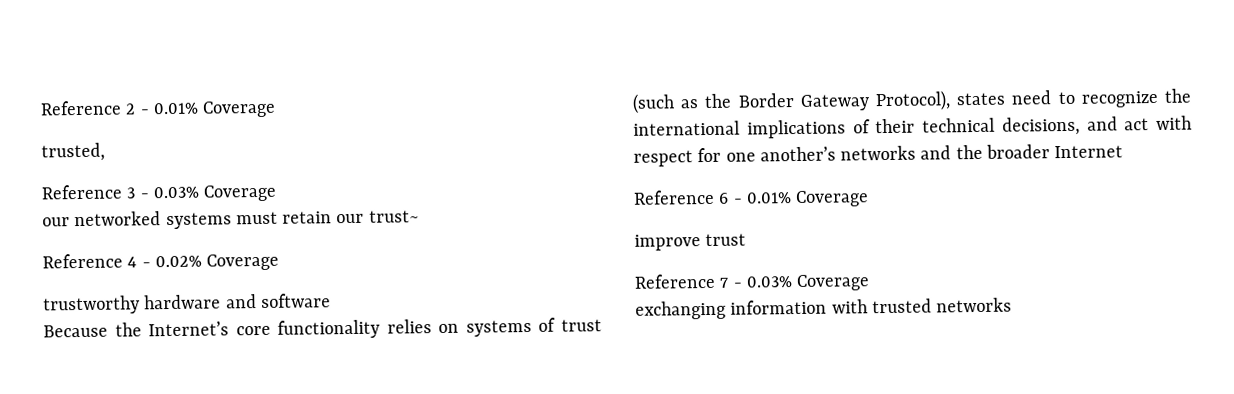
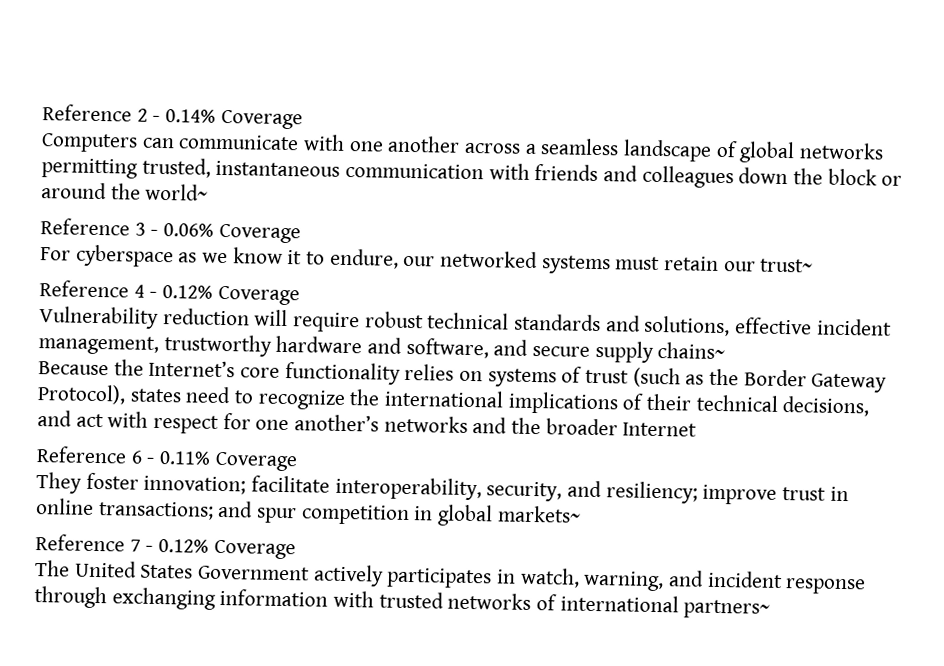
[152,100,277,118] [41,142,105,162] 0.01% Coverage // trusted, -> [165,109,303,130] [41,133,885,164] [41,157,903,189] [41,182,209,201] 0.14% Coverage // Computers can communicate with one another across a seamless landscape of global networks permitting trusted, instantaneous communication with friends and colleagues down the block or around the world~
[152,184,278,202] 0.03% Coverage // -> [163,223,301,244] [40,244,399,269] 0.06% Coverage // For cyberspace as we know it to endure,
[154,253,280,271] [43,293,331,315] 0.02% Coverage // trustworthy hardware and software -> [162,285,300,306] [39,306,892,337] [38,334,726,363] 0.12% Coverage // Vulnerability reduction will require robust technical standards and solutions, effective incident management, trustworthy hardware and software, and secure supply chains~
[745,190,870,207] [634,233,747,251] 0.01% Coverage // improve trust -> [159,451,298,472] [36,472,849,505] [36,498,581,527] 0.11% Coverage // They foster innovation; facilitate interoperability, security, and resiliency; improve trust in online transactions; and spur competition in global markets~
[745,274,871,291] 0.03% Coverage // -> [158,538,296,560] [35,560,867,595] [34,586,107,609] 0.12% Coverage // The United States Government actively participates in watch, warning, and incident response through
(1013, 305) none -> [536,594,771,619] of international partners~

